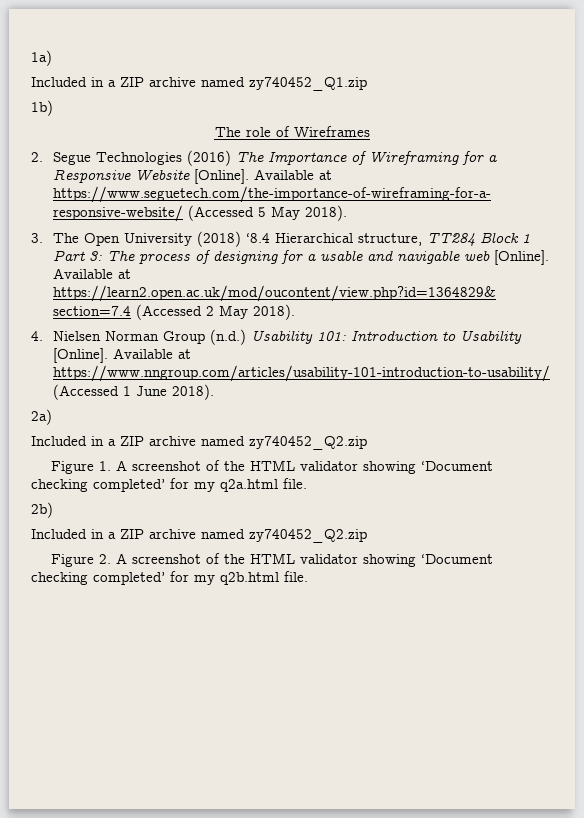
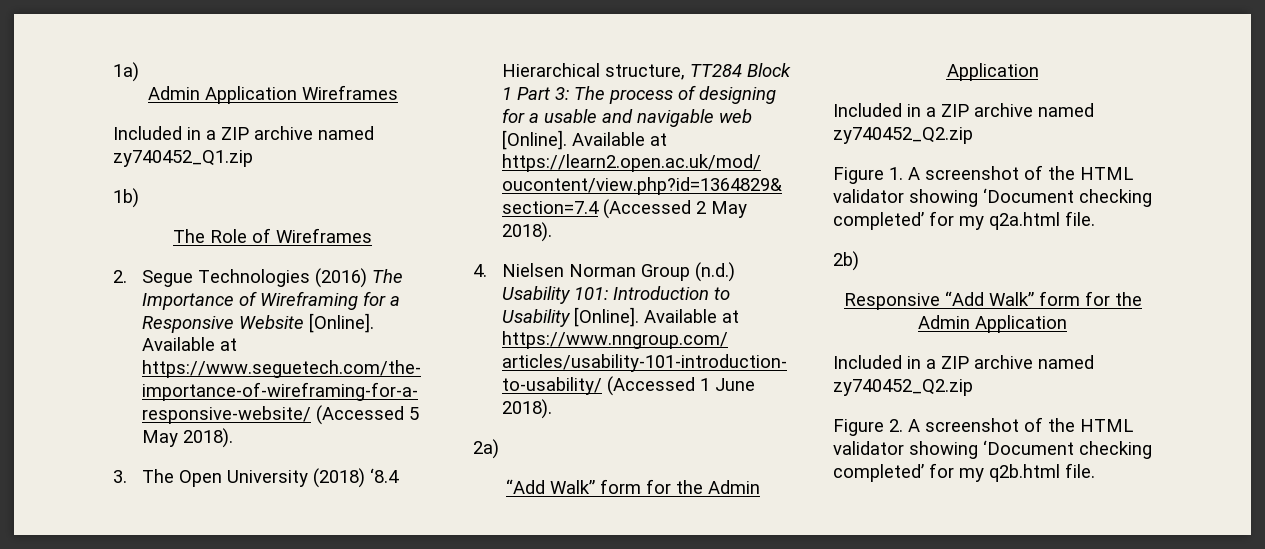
(52, 58) none -> [147,85,398,104] // Admin Application Wireframes
[245,127,271,137] role -> [210,229,247,243] Role
(52, 417) none -> [505,479,760,494] [946,63,1039,81] // “Add Walk” form for the Admin Application
(53, 510) none -> [843,291,1142,310] [918,315,1067,333] // Responsive “Add Walk” form for the Admin Application

